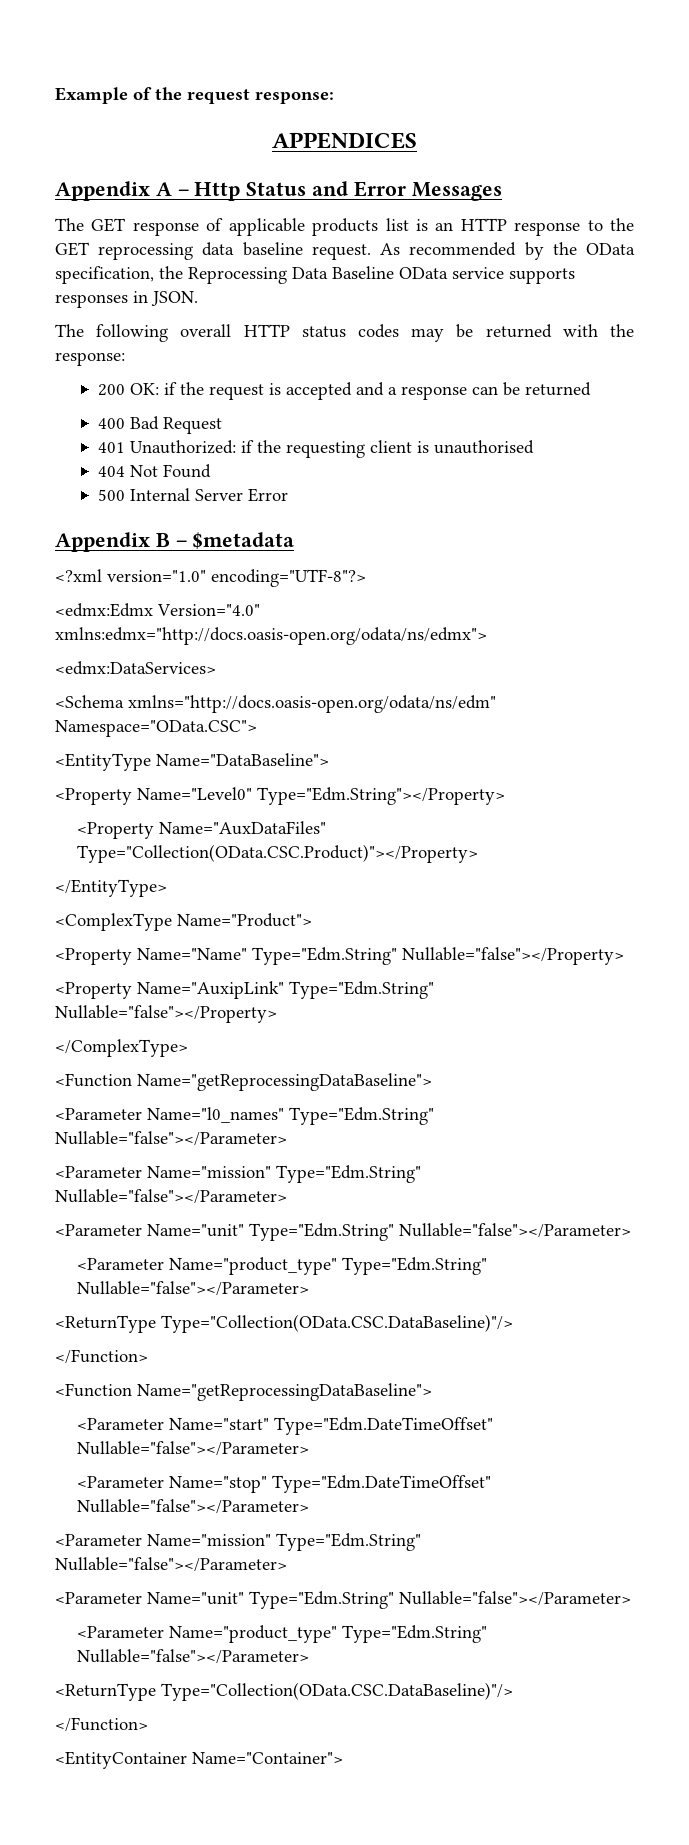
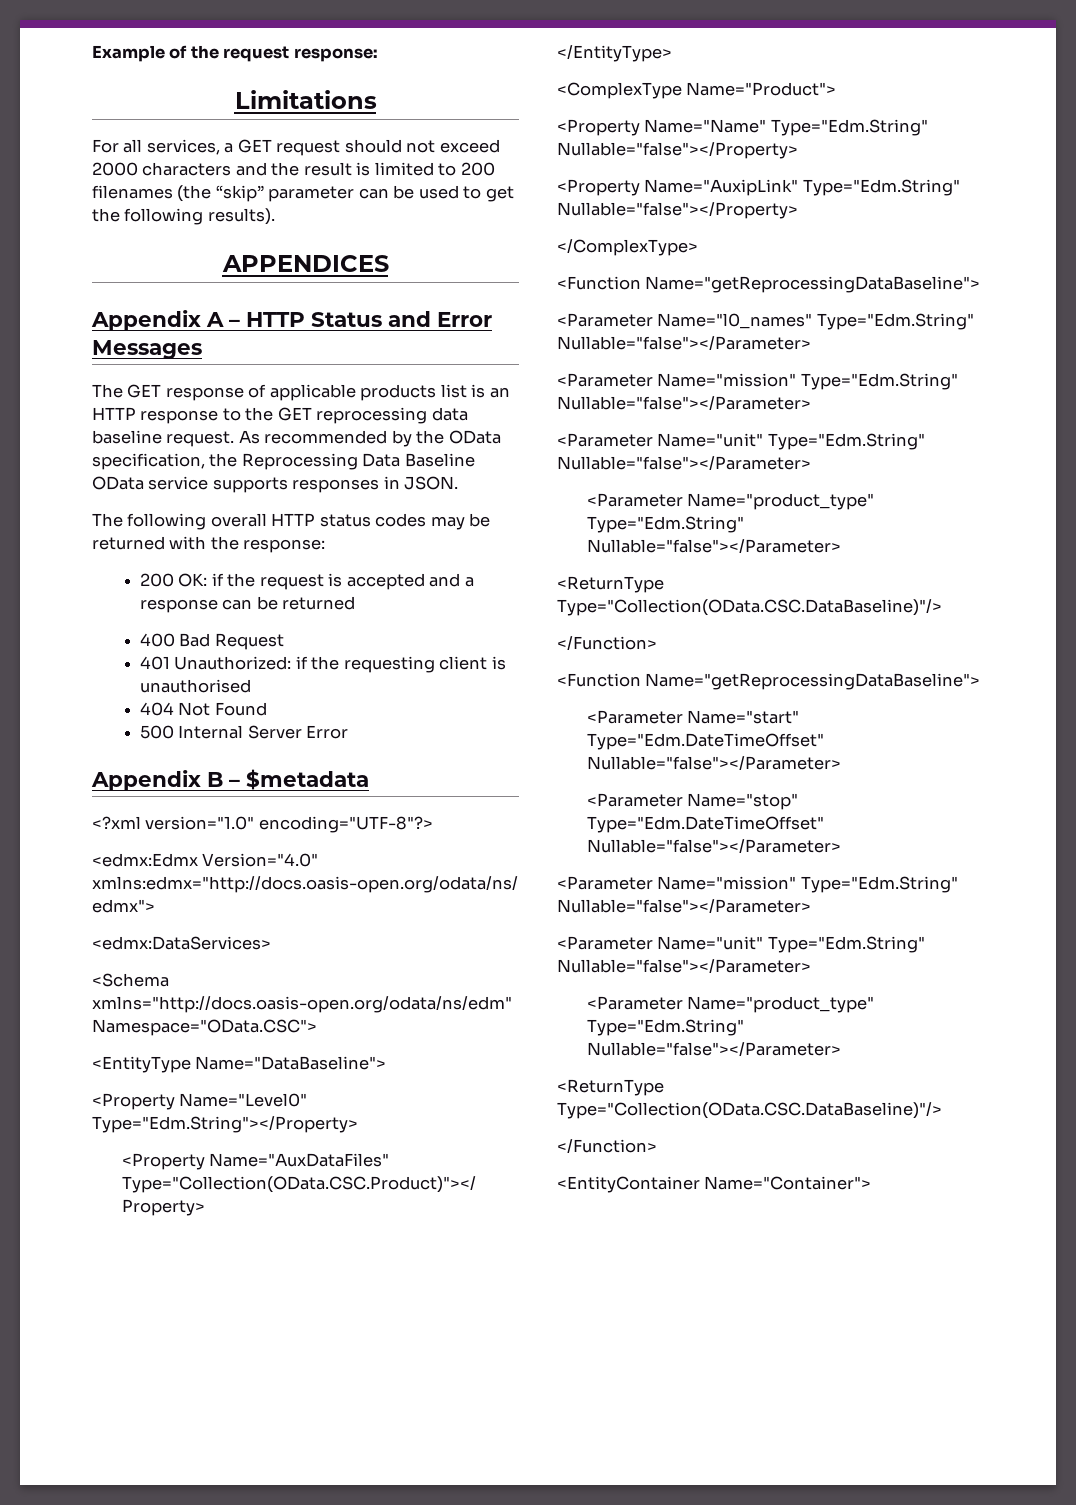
(334, 97) none -> [234,90,377,109] [92,139,500,156] [92,162,495,176] [92,185,514,202] [92,208,275,225] // Limitations // For all services, a GET request should not exceed 2000 characters and the result is limited to 200 filenames (the “skip” parameter can be used to get the following results).
[194,182,241,201] Http -> [246,312,305,327] HTTP

